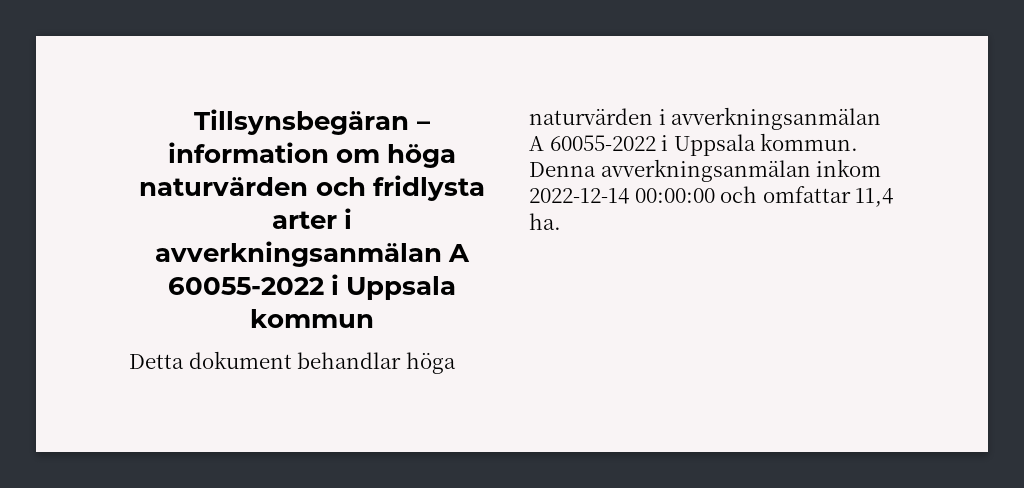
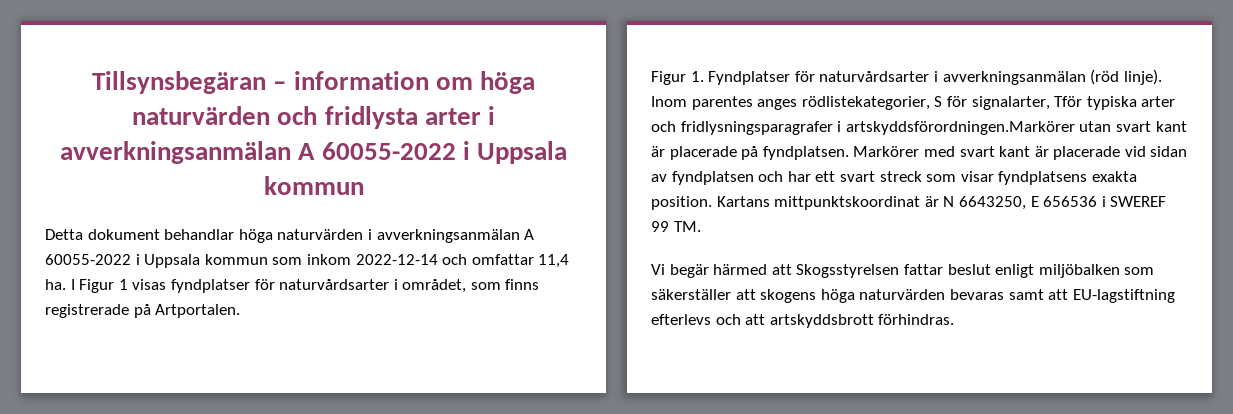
[760,133,859,151] [529,159,811,182] kommun. Denna avverkningsanmälan -> [204,254,303,265] kommun som
[634,188,715,203] 00:00:00 -> (438, 259) none
(561, 221) none -> [70,279,540,293] [45,304,241,318] [651,69,1162,85] [651,96,1176,110] [651,121,1187,135] [651,146,1188,160] [651,171,1137,185] [651,196,1167,210] [651,221,701,232] [651,264,1155,278] [651,289,1175,303] [651,314,955,328] I Figur 1 visas fyndplatser för naturvårdsarter i området, som finns registrerade på Artportalen. // Figur 1. Fyndplatser för naturvårdsarter i avverkningsanmälan (röd linje). Inom parentes anges rödlistekategorier, S för signalarter, Tför typiska arter och fridlysningsparagrafer i artskyddsförordningen.Markörer utan svart kant är placerade på fyndplatsen. Markörer med svart kant är placerade vid sidan av fyndplatsen och har ett svart streck som visar fyndplatsens exakta position. Kartans mittpunktskoordinat är N 6643250, E 656536 i SWEREF 99 TM. // Vi begär härmed att Skogsstyrelsen fattar beslut enligt miljöbalken som säkerställer att skogens höga naturvärden bevaras samt att EU-lagstiftning efterlevs och att artskyddsbrott förhindras.

